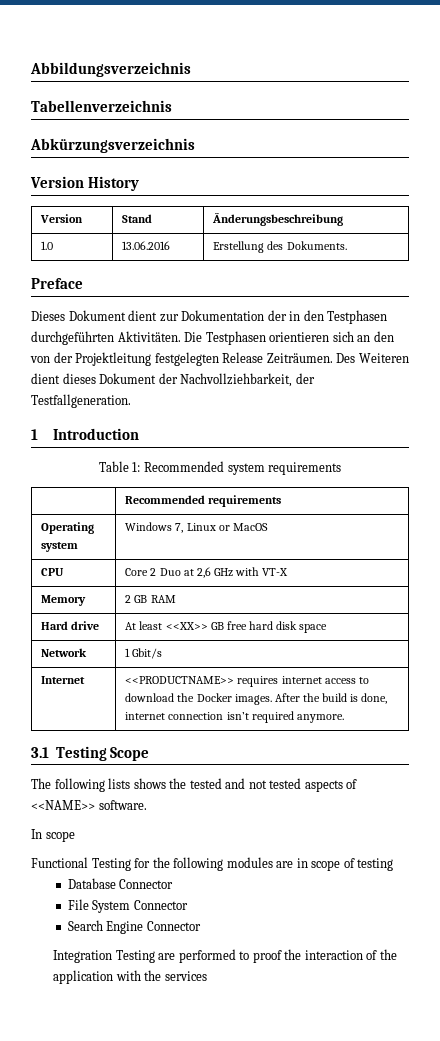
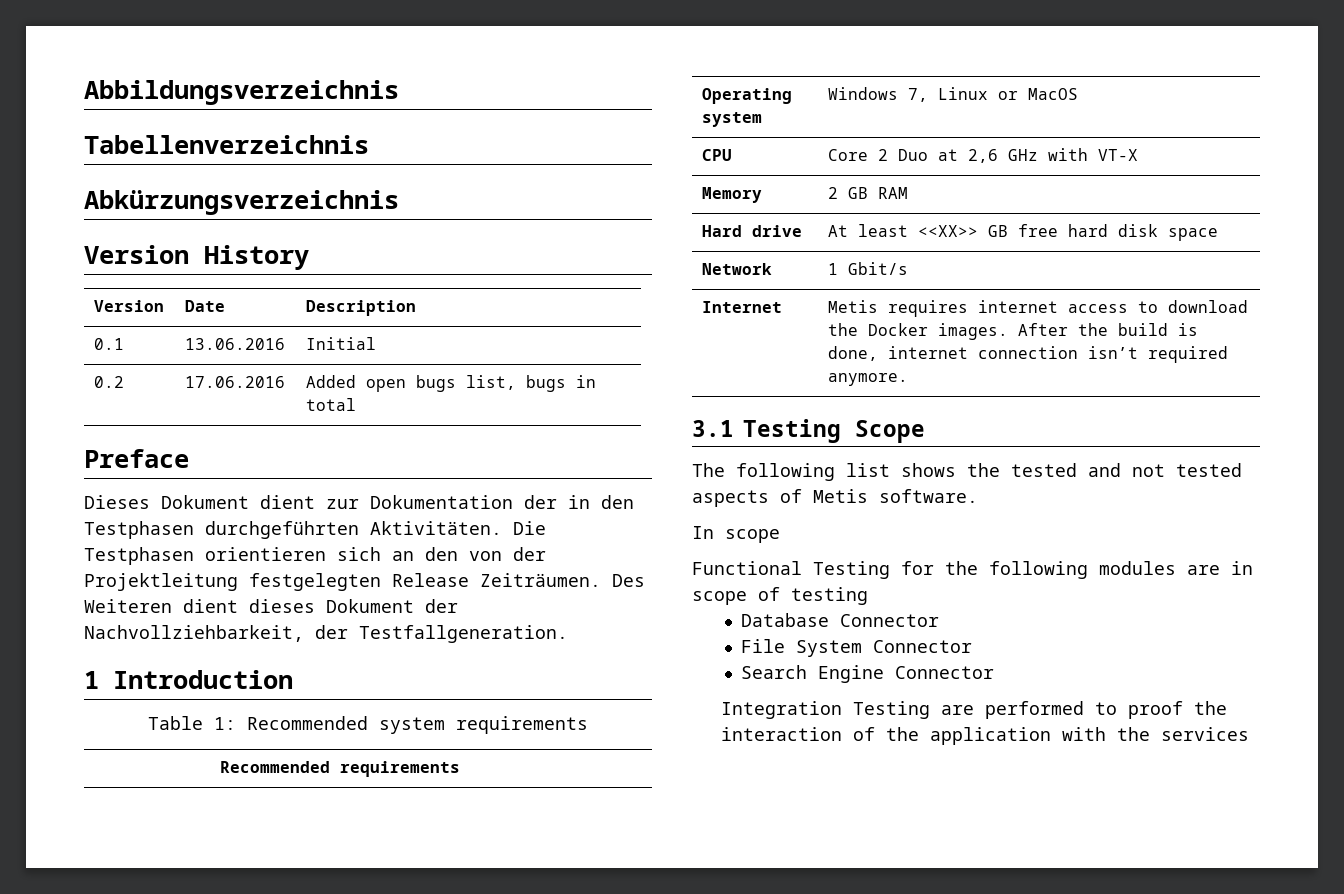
[122,214,153,223] [212,213,344,226] [41,241,54,250] [122,241,171,250] [213,241,347,253] Stand | Änderungsbeschreibung // 1.0 | 13.06.2016 | Erstellung des Dokuments. -> [185,300,226,312] [306,300,417,316] [94,338,125,350] [185,338,286,350] [306,337,377,350] [94,376,125,388] [185,376,286,388] [306,375,597,392] [306,398,357,411] Date | Description // 0.1 | 13.06.2016 | Initial // 0.2 | 17.06.2016 | Added open bugs list, bugs in total
[125,676,235,684] <<PRODUCTNAME>> -> [828,300,879,313] Metis
[108,778,131,789] lists -> [846,463,890,477] list
[31,800,95,810] <<NAME>> -> [813,489,868,503] Metis

